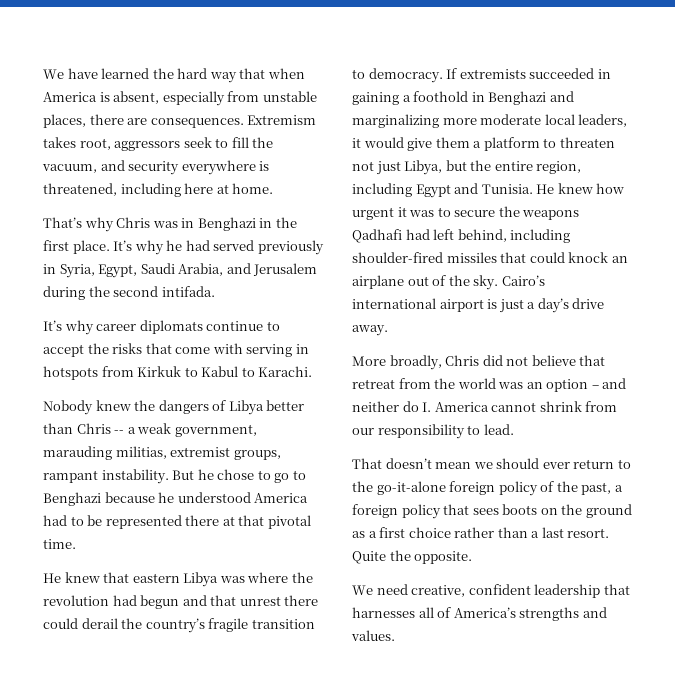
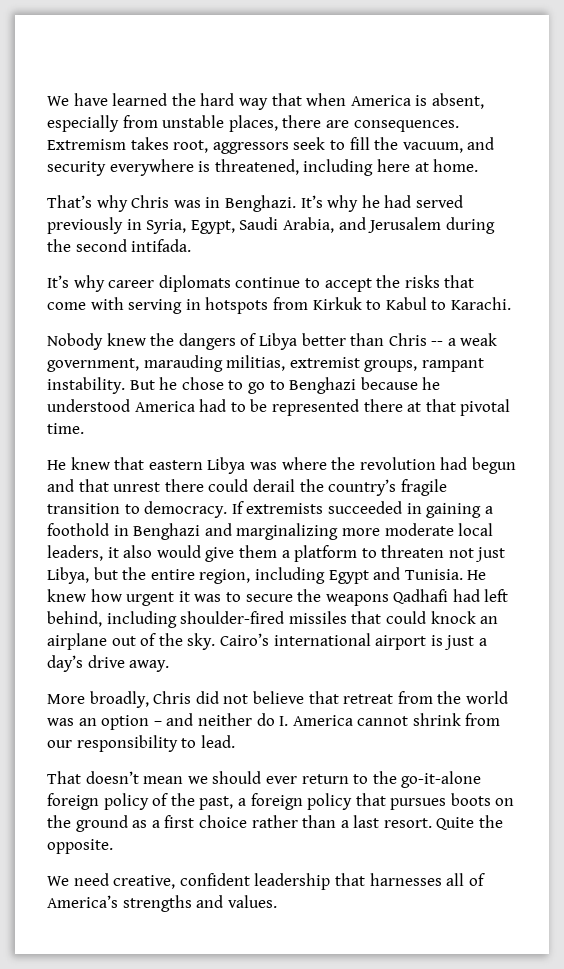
[197,217,297,231] [43,240,110,254] Benghazi in the first place. -> [224,195,296,212] Benghazi.
(361, 143) none -> [123,545,153,558] also
[472,508,499,515] sees -> [390,798,447,810] pursues

